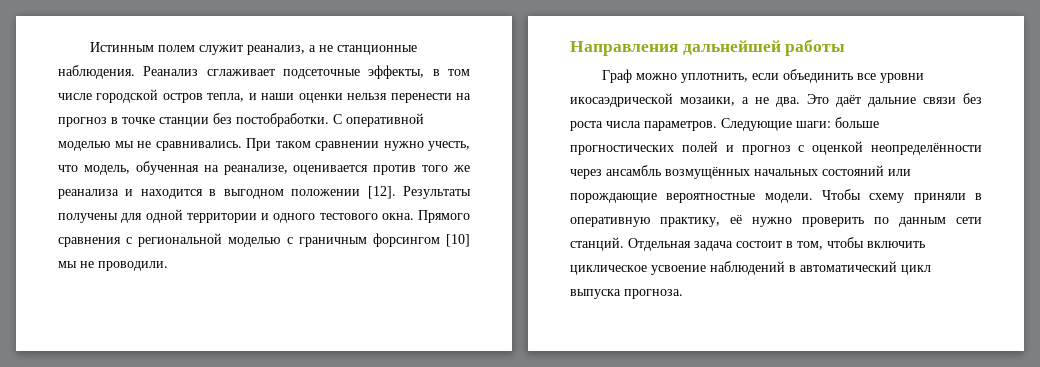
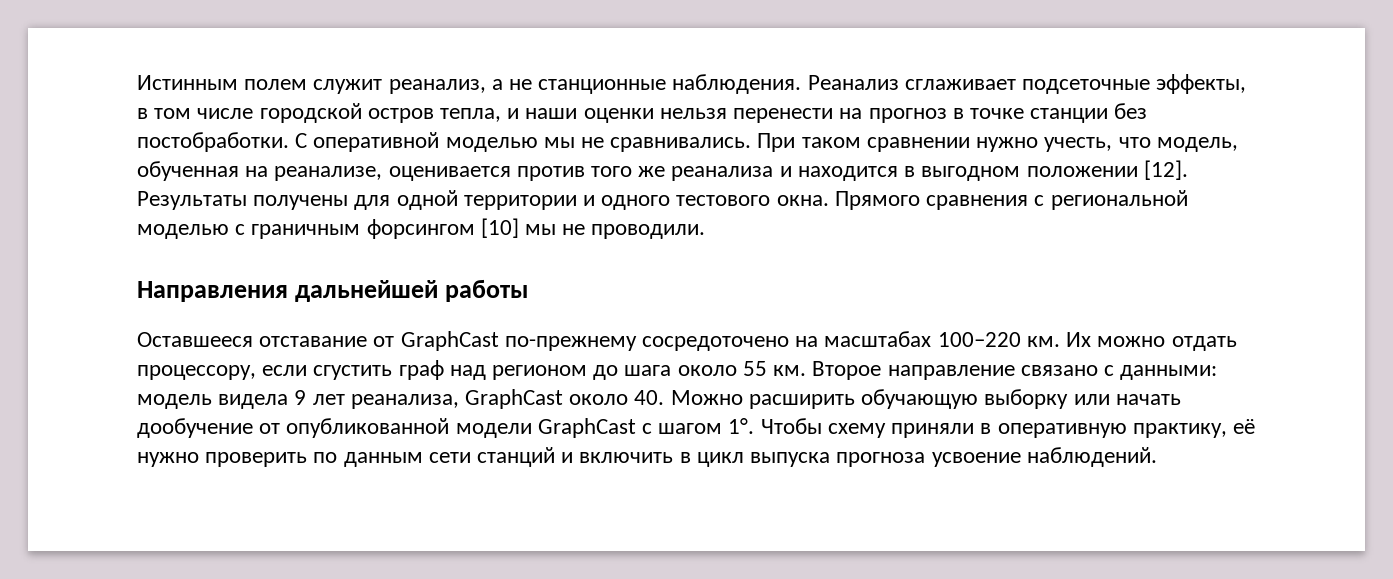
[601,69,924,83] [570,93,982,107] [570,117,879,131] [570,141,982,155] [570,165,911,179] [570,193,813,203] Граф можно уплотнить, если объединить все уровни икосаэдрической мозаики, а не два. Это даёт дальние связи без роста числа параметров. Следующие шаги: больше прогностических полей и прогноз с оценкой неопределённости через ансамбль возмущённых начальных состояний или порождающие вероятностные модели. -> [137,331,1237,351] [137,360,1218,380] [137,389,1181,409] [137,418,755,438] Оставшееся отставание от GraphCast по-прежнему сосредоточено на масштабах 100–220 км. Их можно отдать процессору, если сгустить граф над регионом до шага около 55 км. Второе направление связано с данными: модель видела 9 лет реанализа, GraphCast около 40. Можно расширить обучающую выборку или начать дообучение от опубликованной модели GraphCast с шагом 1°.
[570,237,925,251] [570,261,931,275] [570,289,683,299] станций. Отдельная задача состоит в том, чтобы включить циклическое усвоение наблюдений в автоматический цикл выпуска прогноза. -> [477,447,1157,467] станций и включить в цикл выпуска прогноза усвоение наблюдений.

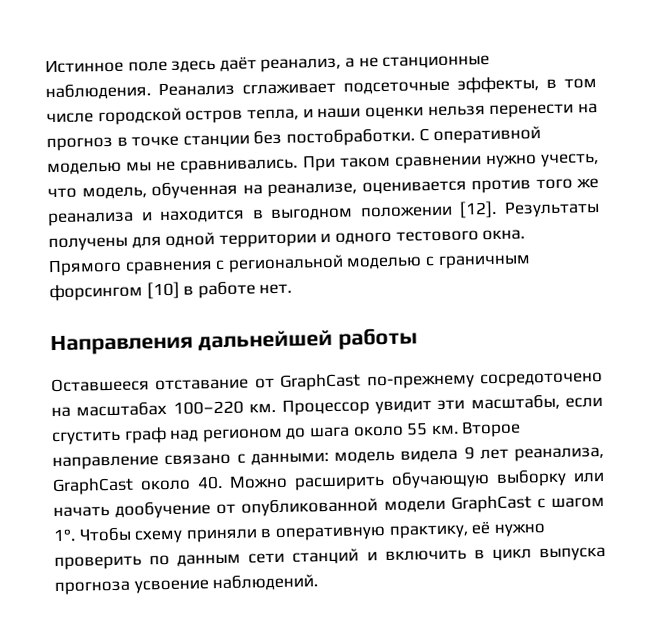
[137,75,383,94] Истинным полем служит -> [45,56,257,74] Истинное поле здесь даёт
[525,224,706,239] мы не проводили. -> [183,281,293,299] в работе нет.
[1066,332,1237,351] [137,365,256,380] Их можно отдать процессору, -> [281,394,560,416] Процессор увидит эти масштабы,

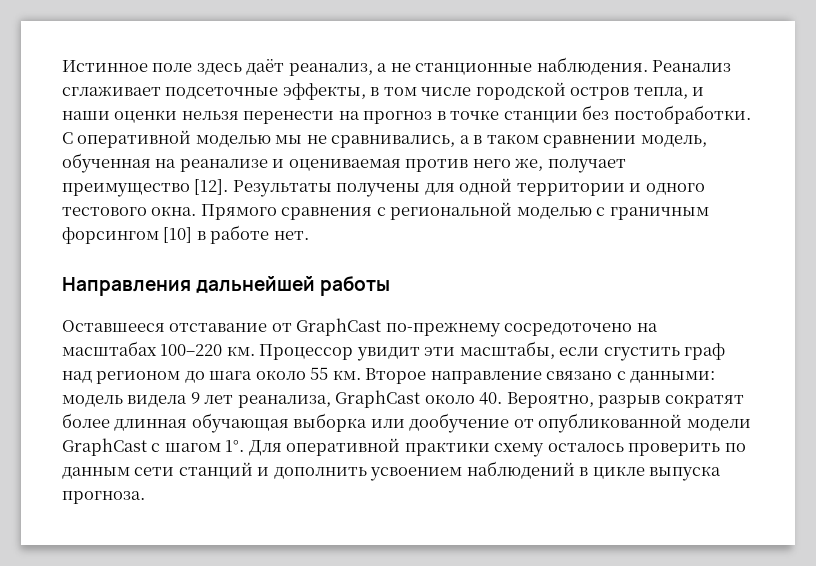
[180,153,599,174] [47,178,599,200] [48,205,453,227] сравнивались. При таком сравнении нужно учесть, что модель, обученная на реанализе, оценивается против того же реанализа и находится в выгодном положении -> [331,134,707,148] [62,153,626,173] [62,183,190,197] сравнивались, а в таком сравнении модель, обученная на реанализе и оцениваемая против него же, получает преимущество
[229,469,605,491] [53,506,110,518] Можно расширить обучающую выборку или начать -> [506,392,744,408] [62,413,405,433] Вероятно, разрыв сократят более длинная обучающая выборка или
[78,521,546,544] Чтобы схему приняли в оперативную практику, её нужно -> [248,438,624,457] Для оперативной практики схему осталось
[384,546,606,562] [54,574,319,596] включить в цикл выпуска прогноза усвоение наблюдений. -> [273,461,722,481] [62,491,145,504] дополнить усвоением наблюдений в цикле выпуска прогноза.

